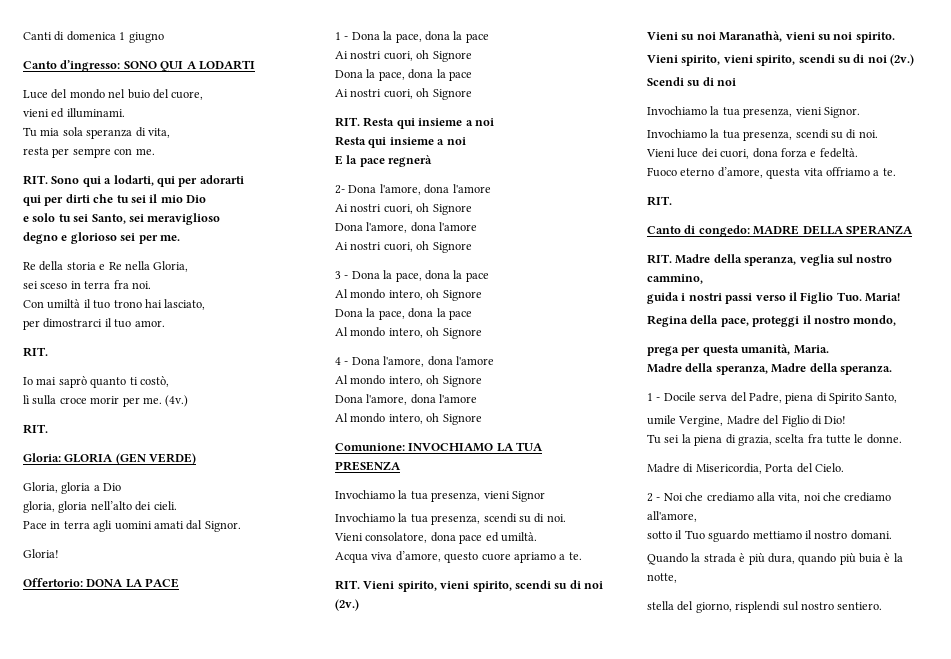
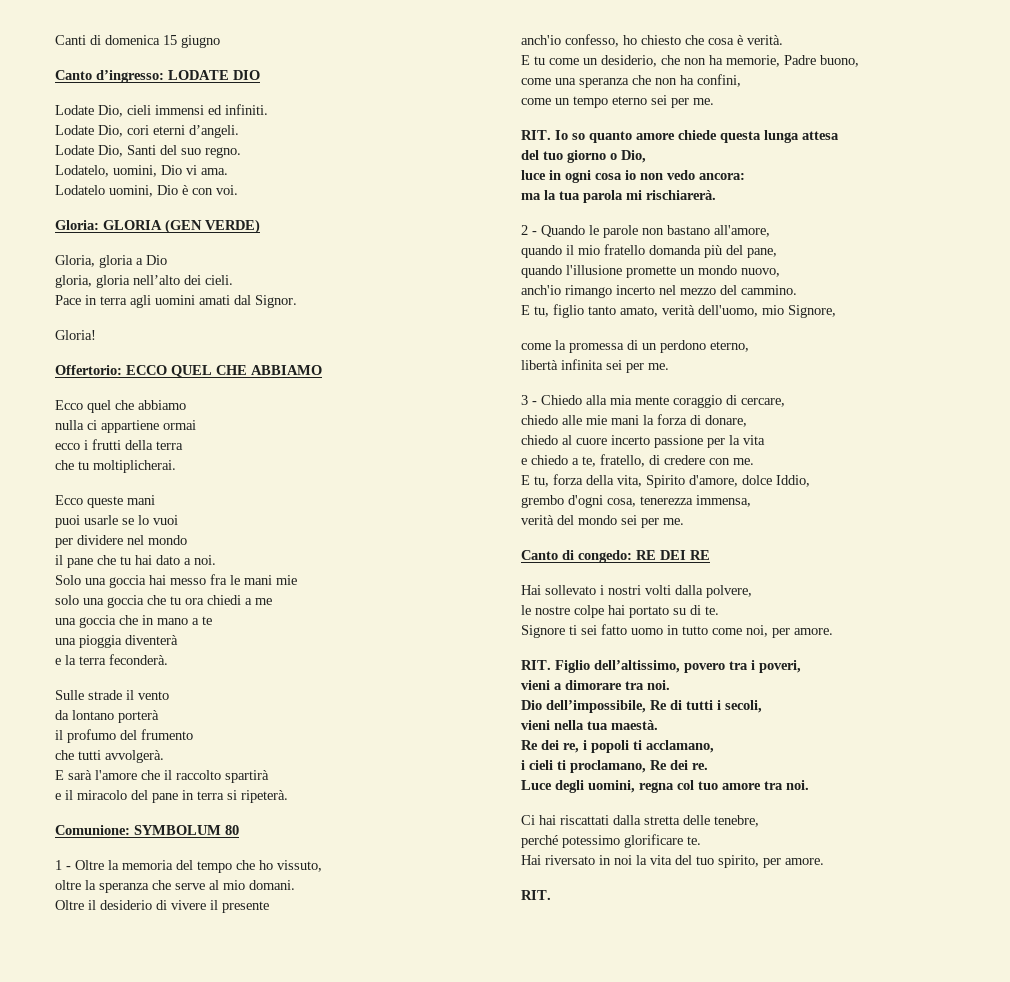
[119,32,126,40] 1 -> [163,35,177,45] 15
[123,60,255,72] [23,89,204,100] [23,108,125,118] [23,127,170,139] [23,147,155,158] [23,175,244,187] [23,194,206,206] [23,213,221,225] [23,232,180,244] [23,261,189,272] [23,280,151,289] [23,299,206,310] [23,318,165,330] [23,347,48,357] [23,376,169,388] [23,395,189,407] [23,424,48,434] SONO QUI A LODARTI // Luce del mondo nel buio del cuore, // vieni ed illuminami. // Tu mia sola speranza di vita, // resta per sempre con me. // RIT. Sono qui a lodarti, qui per adorarti // qui per dirti che tu sei il mio Dio // e solo tu sei Santo, sei meraviglioso // degno e glorioso sei per me. // Re della storia e Re nella Gloria, // sei sceso in terra fra noi. // Con umiltà il tuo trono hai lasciato, // per dimostrarci il tuo amor. // RIT. // Io mai saprò quanto ti costò, // lì sulla croce morir per me. (4v.) // RIT. -> [168,70,260,80] [55,104,268,117] [55,125,239,138] [55,145,241,158] [55,165,228,177] [55,185,238,197] LODATE DIO // Lodate Dio, cieli immensi ed infiniti. // Lodate Dio, cori eterni d’angeli. // Lodate Dio, Santi del suo regno. // Lodatelo, uomini, Dio vi ama. // Lodatelo uomini, Dio è con voi.
[86,578,180,588] [335,31,489,43] [335,50,472,62] [335,69,472,81] [335,88,472,100] [335,117,494,129] [335,136,466,148] [335,155,433,167] [335,184,491,195] [335,203,472,215] [335,222,478,233] [335,241,472,253] [335,270,489,282] [335,289,482,301] [335,308,472,320] [335,327,482,339] [335,356,494,367] [335,375,482,387] [335,394,478,405] [335,413,482,425] [335,442,544,452] [335,461,401,471] [335,490,545,502] [335,513,566,525] [334,532,537,544] [335,551,582,563] [335,580,603,592] [335,599,359,611] [647,31,895,43] [647,54,914,66] [647,77,737,86] [647,106,860,118] [647,129,878,141] [646,148,858,159] [647,167,896,179] [647,196,672,206] [647,225,913,237] [647,254,893,266] [647,274,703,284] [647,292,900,304] [647,315,897,327] [647,344,829,356] [647,363,892,375] [647,392,898,404] [647,415,847,427] [647,434,902,446] [647,463,844,474] [647,492,892,503] [647,511,697,522] [647,530,892,542] [647,552,903,565] [647,573,677,583] [647,601,883,613] DONA LA PACE // 1 - Dona la pace, dona la pace // Ai nostri cuori, oh Signore // Dona la pace, dona la pace // Ai nostri cuori, oh Signore // RIT. Resta qui insieme a noi // Resta qui insieme a noi // E la pace regnerà // 2- Dona l'amore, dona l'amore // Ai nostri cuori, oh Signore // Dona l'amore, dona l'amore // Ai nostri cuori, oh Signore // 3 - Dona la pace, dona la pace // Al mondo intero, oh Signore // Dona la pace, dona la pace // Al mondo intero, oh Signore // 4 - Dona l'amore, dona l'amore // Al mondo intero, oh Signore // Dona l'amore, dona l'amore // Al mondo intero, oh Signore // Comunione: INVOCHIAMO LA TUA PRESENZA // Invochiamo la tua presenza, vieni Signor // Invochiamo la tua presenza, scendi su di noi. // Vieni consolatore, dona pace ed umiltà. // Acqua viva d’amore, questo cuore apriamo a te. // RIT. Vieni spirito, vieni spirito, scendi su di noi (2v.) // Vieni su noi Maranathà, vieni su noi spirito. // Vieni spirito, vieni spirito, scendi su di noi (2v.) // Scendi su di noi // Invochiamo la tua presenza, vieni Signor. // Invochiamo la tua presenza, scendi su di noi. // Vieni luce dei cuori, dona forza e fedeltà. // Fuoco eterno d’amore, questa vita offriamo a te. // RIT. // Canto di congedo: MADRE DELLA SPERANZA // RIT. Madre della speranza, veglia sul nostro cammino, // guida i nostri passi verso il Figlio Tuo. Maria! // Regina della pace, proteggi il nostro mondo, // prega per questa umanità, Maria. // Madre della speranza, Madre della speranza. // 1 - Docile serva del Padre, piena di Spirito Santo, // umile Vergine, Madre del Figlio di Dio! // Tu sei la piena di grazia, scelta fra tutte le donne. // Madre di Misericordia, Porta del Cielo. // 2 - Noi che crediamo alla vita, noi che crediamo all'amore, // sotto il Tuo sguardo mettiamo il nostro domani. // Quando la strada è più dura, quando più buia è la notte, // stella del giorno, risplendi sul nostro sentiero. -> [126,365,322,377] [55,400,186,413] [55,420,196,433] [55,439,183,450] [55,460,176,473] [55,495,155,508] [55,515,178,528] [55,535,187,548] [55,555,216,568] [55,574,297,588] [55,595,272,608] [55,615,212,628] [55,635,178,648] [55,654,168,665] [55,690,169,700] [55,710,159,723] [55,729,193,743] [55,750,164,763] [55,770,269,783] [55,790,288,803] [55,825,239,835] [55,860,322,873] [55,880,295,893] [55,900,269,913] [521,34,783,47] [521,55,859,67] [521,74,741,88] [521,95,714,108] [521,130,839,143] [521,150,646,163] [521,170,745,183] [521,190,716,203] [521,225,770,238] [521,244,777,258] [521,265,780,278] [521,285,797,298] [521,304,836,318] [521,340,749,353] [521,359,669,373] [521,395,785,408] [521,414,747,427] [521,435,765,448] [521,454,754,467] [521,474,810,488] [521,495,751,508] [521,515,684,528] [521,550,710,563] [521,585,752,598] [521,605,719,618] [521,624,833,638] [521,660,801,673] [521,680,670,690] [521,700,762,713] [521,720,658,730] [521,740,714,753] [521,760,708,773] [521,780,809,793] [521,815,759,827] [521,834,701,848] [521,855,824,868] [521,890,551,900] ECCO QUEL CHE ABBIAMO // Ecco quel che abbiamo // nulla ci appartiene ormai // ecco i frutti della terra // che tu moltiplicherai. // Ecco queste mani // puoi usarle se lo vuoi // per dividere nel mondo // il pane che tu hai dato a noi. // Solo una goccia hai messo fra le mani mie // solo una goccia che tu ora chiedi a me // una goccia che in mano a te // una pioggia diventerà // e la terra feconderà. // Sulle strade il vento // da lontano porterà // il profumo del frumento // che tutti avvolgerà. // E sarà l'amore che il raccolto spartirà // e il miracolo del pane in terra si ripeterà. // Comunione: SYMBOLUM 80 // 1 - Oltre la memoria del tempo che ho vissuto, // oltre la speranza che serve al mio domani. // Oltre il desiderio di vivere il presente // anch'io confesso, ho chiesto che cosa è verità. // E tu come un desiderio, che non ha memorie, Padre buono, // come una speranza che non ha confini, // come un tempo eterno sei per me. // RIT. Io so quanto amore chiede questa lunga attesa // del tuo giorno o Dio, // luce in ogni cosa io non vedo ancora: // ma la tua parola mi rischiarerà. // 2 - Quando le parole non bastano all'amore, // quando il mio fratello domanda più del pane, // quando l'illusione promette un mondo nuovo, // anch'io rimango incerto nel mezzo del cammino. // E tu, figlio tanto amato, verità dell'uomo, mio Signore, // come la promessa di un perdono eterno, // libertà infinita sei per me. // 3 - Chiedo alla mia mente coraggio di cercare, // chiedo alle mie mani la forza di donare, // chiedo al cuore incerto passione per la vita // e chiedo a te, fratello, di credere con me. // E tu, forza della vita, Spirito d'amore, dolce Iddio, // grembo d'ogni cosa, tenerezza immensa, // verità del mondo sei per me. // Canto di congedo: RE DEI RE // Hai sollevato i nostri volti dalla polvere, // le nostre colpe hai portato su di te. // Signore ti sei fatto uomo in tutto come noi, per amore. // RIT. Figlio dell’altissimo, povero tra i poveri, // vieni a dimorare tra noi. // Dio dell’impossibile, Re di tutti i secoli, // vieni nella tua maestà. // Re dei re, i popoli ti acclamano, // i cieli ti proclamano, Re dei re. // Luce degli uomini, regna col tuo amore tra noi. // Ci hai riscattati dalla stretta delle tenebre, // perché potessimo glorificare te. // Hai riversato in noi la vita del tuo spirito, per amore. // RIT.

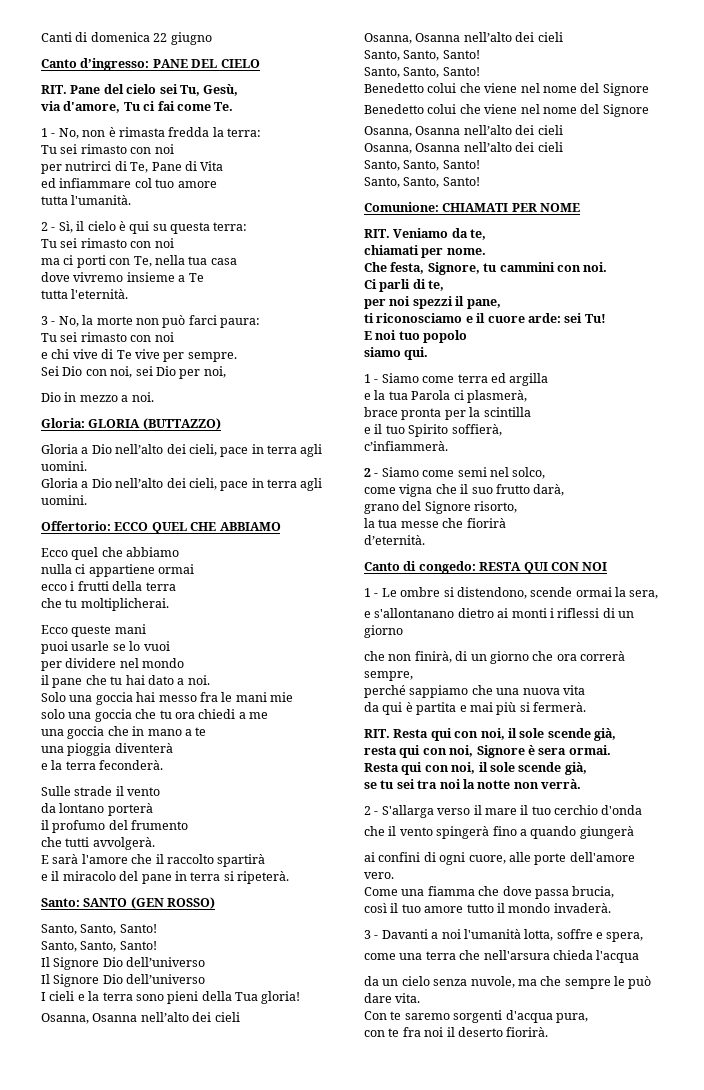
[163,35,177,45] 15 -> [153,33,168,42] 22
[168,70,260,80] [55,104,268,117] [55,125,239,138] [55,145,241,158] [55,165,228,177] [55,185,238,197] [55,219,260,234] [55,255,167,268] [55,275,233,288] [55,295,297,308] [55,330,96,340] LODATE DIO // Lodate Dio, cieli immensi ed infiniti. // Lodate Dio, cori eterni d’angeli. // Lodate Dio, Santi del suo regno. // Lodatelo, uomini, Dio vi ama. // Lodatelo uomini, Dio è con voi. // Gloria: GLORIA (GEN VERDE) // Gloria, gloria a Dio // gloria, gloria nell’alto dei cieli. // Pace in terra agli uomini amati dal Signor. // Gloria! -> [152,59,260,68] [41,84,239,96] [41,101,234,113] [41,127,261,139] [41,144,174,154] [41,161,224,174] [41,178,217,188] [41,195,132,205] [41,221,248,234] [41,238,174,248] [41,255,237,268] [41,272,204,282] [41,289,129,299] [41,315,260,328] [41,332,174,342] [41,349,237,362] [41,366,226,379] [41,392,154,402] [41,418,221,430] [41,444,323,457] [41,461,87,471] [41,478,323,491] [41,495,87,505] PANE DEL CIELO // RIT. Pane del cielo sei Tu, Gesù, // via d'amore, Tu ci fai come Te. // 1 - No, non è rimasta fredda la terra: // Tu sei rimasto con noi // per nutrirci di Te, Pane di Vita // ed infiammare col tuo amore // tutta l'umanità. // 2 - Sì, il cielo è qui su questa terra: // Tu sei rimasto con noi // ma ci porti con Te, nella tua casa // dove vivremo insieme a Te // tutta l'eternità. // 3 - No, la morte non può farci paura: // Tu sei rimasto con noi // e chi vive di Te vive per sempre. // Sei Dio con noi, sei Dio per noi, // Dio in mezzo a noi. // Gloria: GLORIA (BUTTAZZO) // Gloria a Dio nell’alto dei cieli, pace in terra agli uomini. // Gloria a Dio nell’alto dei cieli, pace in terra agli uomini.
[55,825,239,835] [55,860,322,873] [55,880,295,893] [55,900,269,913] [521,34,783,47] [521,55,859,67] [521,74,741,88] [521,95,714,108] [521,130,839,143] [521,150,646,163] [521,170,745,183] [521,190,716,203] [521,225,770,238] [521,244,777,258] [521,265,780,278] [521,285,797,298] [521,304,836,318] [521,340,749,353] [521,359,669,373] [521,395,785,408] [521,414,747,427] [521,435,765,448] [521,454,754,467] [521,474,810,488] [521,495,751,508] [521,515,684,528] [521,550,710,563] [521,585,752,598] [521,605,719,618] [521,624,833,638] [521,660,801,673] [521,680,670,690] [521,700,762,713] [521,720,658,730] [521,740,714,753] [521,760,708,773] [521,780,809,793] [521,815,759,827] [521,834,701,848] [521,855,824,868] [521,890,551,900] Comunione: SYMBOLUM 80 // 1 - Oltre la memoria del tempo che ho vissuto, // oltre la speranza che serve al mio domani. // Oltre il desiderio di vivere il presente // anch'io confesso, ho chiesto che cosa è verità. // E tu come un desiderio, che non ha memorie, Padre buono, // come una speranza che non ha confini, // come un tempo eterno sei per me. // RIT. Io so quanto amore chiede questa lunga attesa // del tuo giorno o Dio, // luce in ogni cosa io non vedo ancora: // ma la tua parola mi rischiarerà. // 2 - Quando le parole non bastano all'amore, // quando il mio fratello domanda più del pane, // quando l'illusione promette un mondo nuovo, // anch'io rimango incerto nel mezzo del cammino. // E tu, figlio tanto amato, verità dell'uomo, mio Signore, // come la promessa di un perdono eterno, // libertà infinita sei per me. // 3 - Chiedo alla mia mente coraggio di cercare, // chiedo alle mie mani la forza di donare, // chiedo al cuore incerto passione per la vita // e chiedo a te, fratello, di credere con me. // E tu, forza della vita, Spirito d'amore, dolce Iddio, // grembo d'ogni cosa, tenerezza immensa, // verità del mondo sei per me. // Canto di congedo: RE DEI RE // Hai sollevato i nostri volti dalla polvere, // le nostre colpe hai portato su di te. // Signore ti sei fatto uomo in tutto come noi, per amore. // RIT. Figlio dell’altissimo, povero tra i poveri, // vieni a dimorare tra noi. // Dio dell’impossibile, Re di tutti i secoli, // vieni nella tua maestà. // Re dei re, i popoli ti acclamano, // i cieli ti proclamano, Re dei re. // Luce degli uomini, regna col tuo amore tra noi. // Ci hai riscattati dalla stretta delle tenebre, // perché potessimo glorificare te. // Hai riversato in noi la vita del tuo spirito, per amore. // RIT. -> [41,897,216,909] [41,924,157,935] [41,941,157,952] [41,957,206,970] [41,974,206,987] [41,991,301,1004] [41,1012,240,1024] [364,32,563,44] [364,50,480,61] [364,67,480,78] [364,83,649,96] [364,104,649,117] [364,125,563,137] [364,142,563,154] [364,160,480,171] [364,177,480,188] [364,202,581,212] [364,228,487,240] [364,245,486,258] [364,262,608,275] [364,279,445,292] [364,296,501,309] [364,313,606,323] [364,330,468,343] [364,347,429,360] [364,373,549,386] [364,390,527,403] [364,407,531,420] [364,424,502,437] [364,441,448,451] [364,467,546,479] [364,484,565,497] [364,501,518,514] [364,518,506,528] [364,535,425,545] [364,561,608,574] [364,587,659,599] [364,608,634,618] [364,625,403,638] [364,651,625,664] [364,671,413,681] [364,685,585,698] [364,702,586,715] [364,728,616,741] [364,745,611,758] [364,762,587,775] [364,779,581,789] [364,805,643,818] [364,826,634,839] [364,852,635,865] [364,872,394,879] [364,886,615,899] [364,903,611,913] [364,929,644,942] [364,950,640,963] [364,976,652,989] [364,993,421,1003] [364,1010,588,1023] [364,1027,549,1037] Santo: SANTO (GEN ROSSO) // Santo, Santo, Santo! // Santo, Santo, Santo! // Il Signore Dio dell’universo // Il Signore Dio dell’universo // I cieli e la terra sono pieni della Tua gloria! // Osanna, Osanna nell’alto dei cieli // Osanna, Osanna nell’alto dei cieli // Santo, Santo, Santo! // Santo, Santo, Santo! // Benedetto colui che viene nel nome del Signore // Benedetto colui che viene nel nome del Signore // Osanna, Osanna nell’alto dei cieli // Osanna, Osanna nell’alto dei cieli // Santo, Santo, Santo! // Santo, Santo, Santo! // Comunione: CHIAMATI PER NOME // RIT. Veniamo da te, // chiamati per nome. // Che festa, Signore, tu cammini con noi. // Ci parli di te, // per noi spezzi il pane, // ti riconosciamo e il cuore arde: sei Tu! // E noi tuo popolo // siamo qui. // 1 - Siamo come terra ed argilla // e la tua Parola ci plasmerà, // brace pronta per la scintilla // e il tuo Spirito soffierà, // c’infiammerà. // 2 - Siamo come semi nel solco, // come vigna che il suo frutto darà, // grano del Signore risorto, // la tua messe che fiorirà // d’eternità. // Canto di congedo: RESTA QUI CON NOI // 1 - Le ombre si distendono, scende ormai la sera, // e s'allontanano dietro ai monti i riflessi di un giorno // che non finirà, di un giorno che ora correrà sempre, // perché sappiamo che una nuova vita // da qui è partita e mai più si fermerà. // RIT. Resta qui con noi, il sole scende già, // resta qui con noi, Signore è sera ormai. // Resta qui con noi, il sole scende già, // se tu sei tra noi la notte non verrà. // 2 - S'allarga verso il mare il tuo cerchio d'onda // che il vento spingerà fino a quando giungerà // ai confini di ogni cuore, alle porte dell'amore vero. // Come una fiamma che dove passa brucia, // così il tuo amore tutto il mondo invaderà. // 3 - Davanti a noi l'umanità lotta, soffre e spera, // come una terra che nell'arsura chieda l'acqua // da un cielo senza nuvole, ma che sempre le può dare vita. // Con te saremo sorgenti d'acqua pura, // con te fra noi il deserto fiorirà.

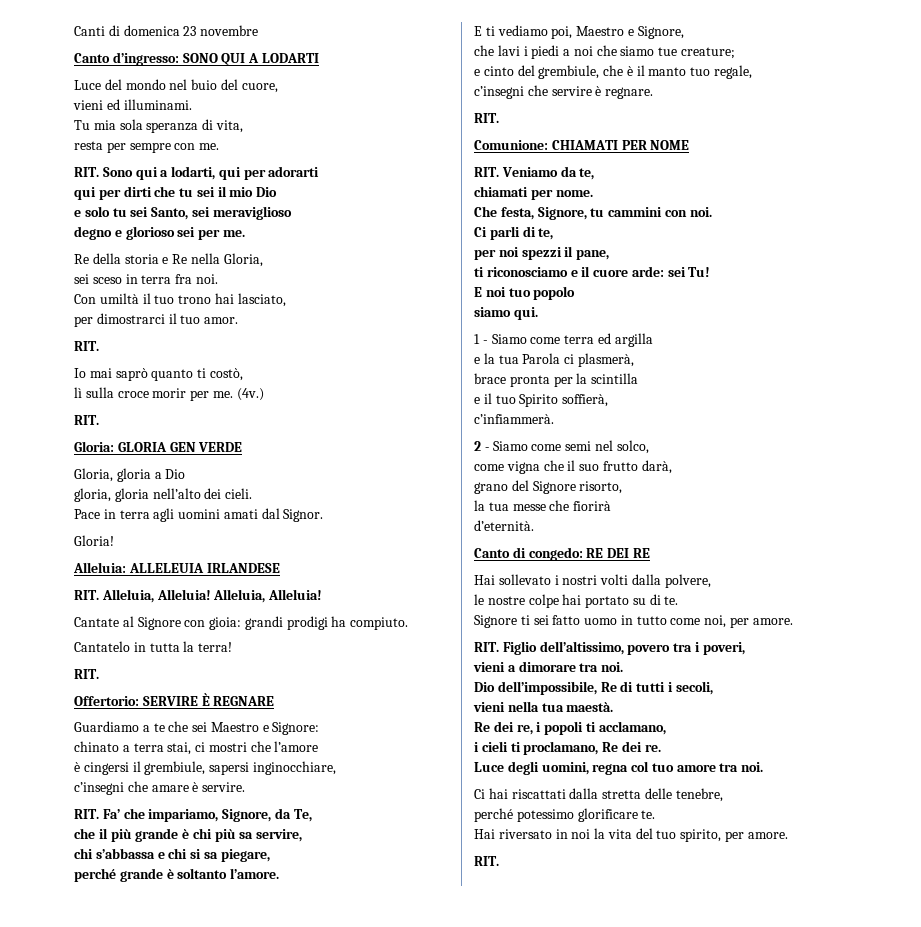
[153,32,212,45] 22 giugno -> [183,25,259,36] 23 novembre
[152,59,260,68] [41,84,239,96] [41,101,234,113] [41,127,261,139] [41,144,174,154] [41,161,224,174] [41,178,217,188] [41,195,132,205] [41,221,248,234] [41,238,174,248] [41,255,237,268] [41,272,204,282] [41,289,129,299] [41,315,260,328] [41,332,174,342] [41,349,237,362] [41,366,226,379] [41,392,154,402] [41,418,221,430] [41,444,323,457] [41,461,87,471] [41,478,323,491] [41,495,87,505] [41,521,281,534] [41,547,180,560] [41,564,195,577] [41,581,176,591] [41,598,169,611] [41,624,146,637] [41,641,170,654] [41,658,185,671] [41,675,210,688] [41,692,293,705] [41,709,268,722] [41,726,207,739] [41,743,173,756] [41,760,164,770] [41,786,161,796] [41,803,153,816] [41,820,189,833] [41,837,155,850] [41,854,266,867] [41,871,289,884] [41,897,216,909] [41,924,157,935] [41,941,157,952] [41,957,206,970] [41,974,206,987] [41,991,301,1004] [41,1012,240,1024] [364,32,563,44] [364,50,480,61] [364,67,480,78] [364,83,649,96] [364,104,649,117] [364,125,563,137] [364,142,563,154] [364,160,480,171] [364,177,480,188] PANE DEL CIELO // RIT. Pane del cielo sei Tu, Gesù, // via d'amore, Tu ci fai come Te. // 1 - No, non è rimasta fredda la terra: // Tu sei rimasto con noi // per nutrirci di Te, Pane di Vita // ed infiammare col tuo amore // tutta l'umanità. // 2 - Sì, il cielo è qui su questa terra: // Tu sei rimasto con noi // ma ci porti con Te, nella tua casa // dove vivremo insieme a Te // tutta l'eternità. // 3 - No, la morte non può farci paura: // Tu sei rimasto con noi // e chi vive di Te vive per sempre. // Sei Dio con noi, sei Dio per noi, // Dio in mezzo a noi. // Gloria: GLORIA (BUTTAZZO) // Gloria a Dio nell’alto dei cieli, pace in terra agli uomini. // Gloria a Dio nell’alto dei cieli, pace in terra agli uomini. // Offertorio: ECCO QUEL CHE ABBIAMO // Ecco quel che abbiamo // nulla ci appartiene ormai // ecco i frutti della terra // che tu moltiplicherai. // Ecco queste mani // puoi usarle se lo vuoi // per dividere nel mondo // il pane che tu hai dato a noi. // Solo una goccia hai messo fra le mani mie // solo una goccia che tu ora chiedi a me // una goccia che in mano a te // una pioggia diventerà // e la terra feconderà. // Sulle strade il vento // da lontano porterà // il profumo del frumento // che tutti avvolgerà. // E sarà l'amore che il raccolto spartirà // e il miracolo del pane in terra si ripeterà. // Santo: SANTO (GEN ROSSO) // Santo, Santo, Santo! // Santo, Santo, Santo! // Il Signore Dio dell’universo // Il Signore Dio dell’universo // I cieli e la terra sono pieni della Tua gloria! // Osanna, Osanna nell’alto dei cieli // Osanna, Osanna nell’alto dei cieli // Santo, Santo, Santo! // Santo, Santo, Santo! // Benedetto colui che viene nel nome del Signore // Benedetto colui che viene nel nome del Signore // Osanna, Osanna nell’alto dei cieli // Osanna, Osanna nell’alto dei cieli // Santo, Santo, Santo! // Santo, Santo, Santo! -> [182,53,319,65] [74,79,278,93] [73,99,192,110] [74,119,243,133] [74,141,220,153] [74,166,320,180] [74,186,278,200] [74,206,292,220] [74,226,245,240] [74,253,263,267] [74,274,218,284] [74,293,286,307] [74,313,239,327] [74,341,99,351] [74,368,243,381] [74,387,264,401] [74,415,99,425] [74,441,243,452] [74,468,186,482] [74,488,253,502] [74,508,324,522] [74,535,114,546] [73,562,280,573] [74,589,323,603] [74,616,409,630] [74,641,233,652] [74,669,99,679] [74,693,275,706] [74,721,320,735] [74,741,319,755] [74,761,336,775] [74,781,246,795] [74,808,312,822] [74,828,303,842] [74,848,270,862] [74,868,280,882] [474,25,684,39] [474,45,736,59] [474,65,753,79] [474,85,654,99] [474,113,499,123] SONO QUI A LODARTI // Luce del mondo nel buio del cuore, // vieni ed illuminami. // Tu mia sola speranza di vita, // resta per sempre con me. // RIT. Sono qui a lodarti, qui per adorarti // qui per dirti che tu sei il mio Dio // e solo tu sei Santo, sei meraviglioso // degno e glorioso sei per me. // Re della storia e Re nella Gloria, // sei sceso in terra fra noi. // Con umiltà il tuo trono hai lasciato, // per dimostrarci il tuo amor. // RIT. // Io mai saprò quanto ti costò, // lì sulla croce morir per me. (4v.) // RIT. // Gloria: GLORIA GEN VERDE // Gloria, gloria a Dio // gloria, gloria nell’alto dei cieli. // Pace in terra agli uomini amati dal Signor. // Gloria! // Alleluia: ALLELEUIA IRLANDESE // RIT. Alleluia, Alleluia! Alleluia, Alleluia! // Cantate al Signore con gioia: grandi prodigi ha compiuto. // Cantatelo in tutta la terra! // RIT. // Offertorio: SERVIRE È REGNARE // Guardiamo a te che sei Maestro e Signore: // chinato a terra stai, ci mostri che l’amore // è cingersi il grembiule, sapersi inginocchiare, // c’insegni che amare è servire. // RIT. Fa’ che impariamo, Signore, da Te, // che il più grande è chi più sa servire, // chi s’abbassa e chi si sa piegare, // perché grande è soltanto l’amore. // E ti vediamo poi, Maestro e Signore, // che lavi i piedi a noi che siamo tue creature; // e cinto del grembiule, che è il manto tuo regale, // c’insegni che servire è regnare. // RIT.
[479,562,608,574] [364,587,659,599] [364,608,634,618] [364,625,403,638] [364,651,625,664] [364,671,413,681] [364,685,585,698] [364,702,586,715] [364,728,616,741] [364,745,611,758] [364,762,587,775] [364,779,581,789] [364,805,643,818] [364,826,634,839] [364,852,635,865] [364,872,394,879] [364,886,615,899] [364,903,611,913] [364,929,644,942] [364,950,640,963] [364,976,652,989] [364,993,421,1003] [364,1010,588,1023] [364,1027,549,1037] RESTA QUI CON NOI // 1 - Le ombre si distendono, scende ormai la sera, // e s'allontanano dietro ai monti i riflessi di un giorno // che non finirà, di un giorno che ora correrà sempre, // perché sappiamo che una nuova vita // da qui è partita e mai più si fermerà. // RIT. Resta qui con noi, il sole scende già, // resta qui con noi, Signore è sera ormai. // Resta qui con noi, il sole scende già, // se tu sei tra noi la notte non verrà. // 2 - S'allarga verso il mare il tuo cerchio d'onda // che il vento spingerà fino a quando giungerà // ai confini di ogni cuore, alle porte dell'amore vero. // Come una fiamma che dove passa brucia, // così il tuo amore tutto il mondo invaderà. // 3 - Davanti a noi l'umanità lotta, soffre e spera, // come una terra che nell'arsura chieda l'acqua // da un cielo senza nuvole, ma che sempre le può dare vita. // Con te saremo sorgenti d'acqua pura, // con te fra noi il deserto fiorirà. -> [586,548,650,558] [474,574,711,588] [474,594,679,608] [474,615,793,628] [474,641,745,655] [473,661,624,672] [474,681,713,695] [473,701,614,712] [474,721,666,735] [474,741,661,755] [474,761,764,775] [474,788,723,802] [474,808,656,822] [474,828,788,842] [474,856,499,866] RE DEI RE // Hai sollevato i nostri volti dalla polvere, // le nostre colpe hai portato su di te. // Signore ti sei fatto uomo in tutto come noi, per amore. // RIT. Figlio dell’altissimo, povero tra i poveri, // vieni a dimorare tra noi. // Dio dell’impossibile, Re di tutti i secoli, // vieni nella tua maestà. // Re dei re, i popoli ti acclamano, // i cieli ti proclamano, Re dei re. // Luce degli uomini, regna col tuo amore tra noi. // Ci hai riscattati dalla stretta delle tenebre, // perché potessimo glorificare te. // Hai riversato in noi la vita del tuo spirito, per amore. // RIT.

